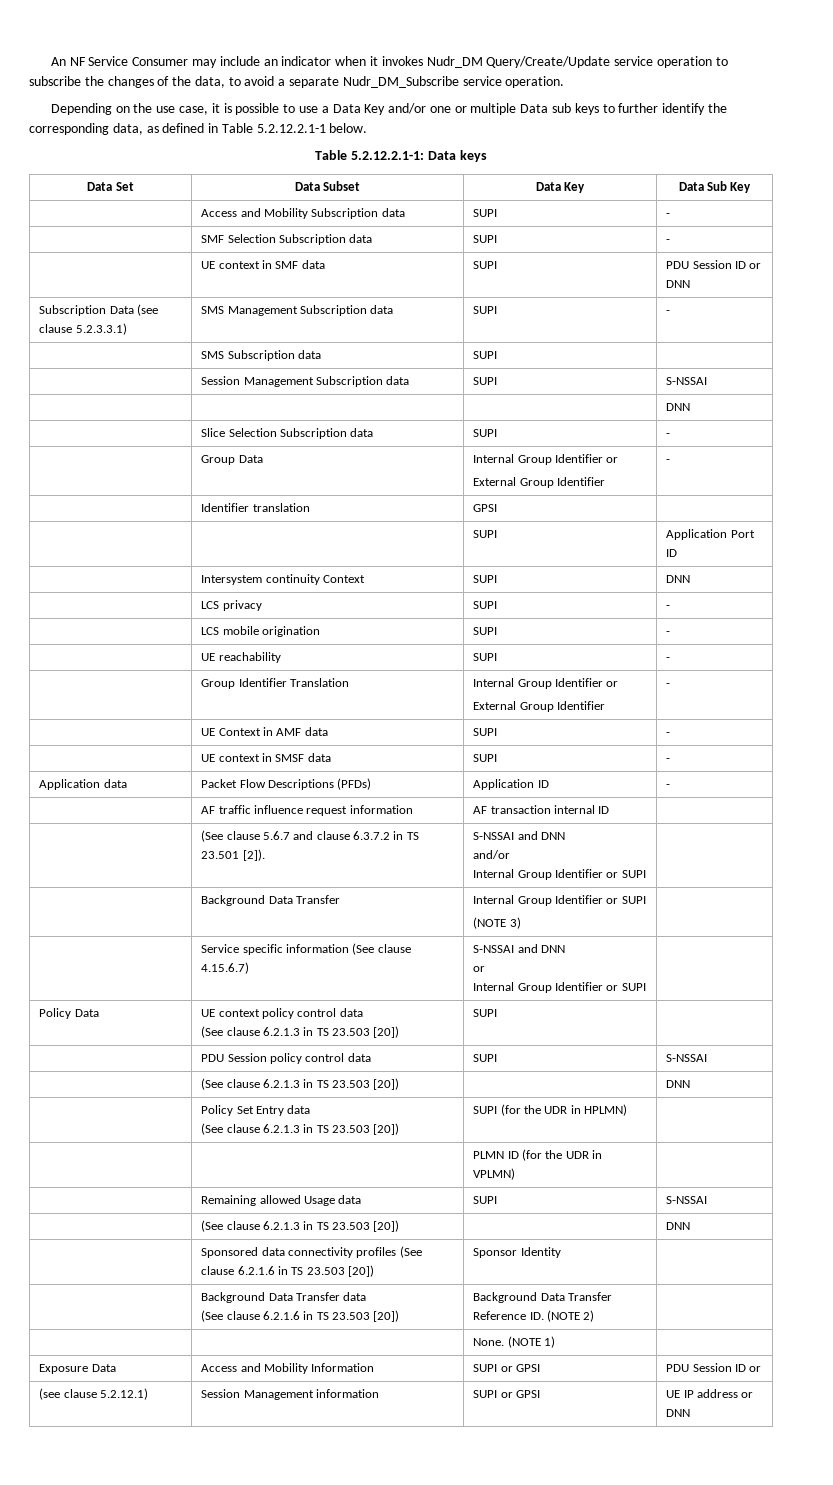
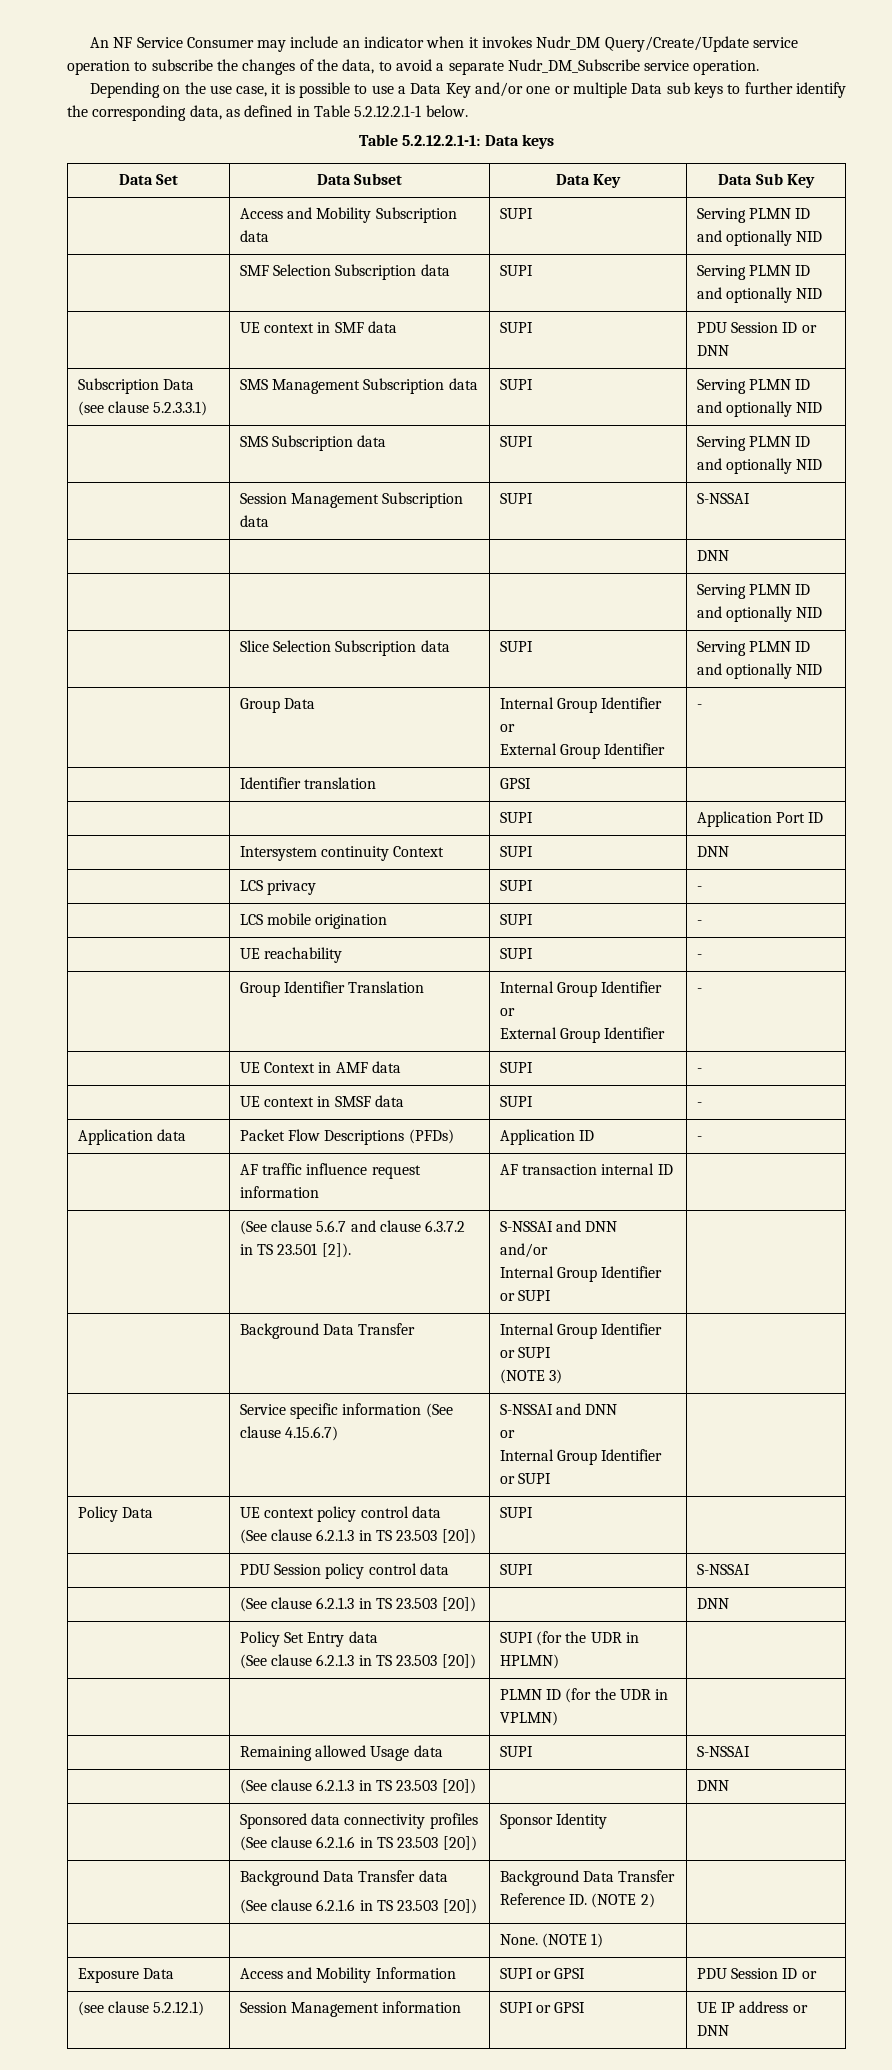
[666,213,671,217] - -> [696,208,811,223] [696,230,823,246] Serving PLMN ID and optionally NID
[666,239,671,243] - -> [696,265,811,280] [696,287,823,303] Serving PLMN ID and optionally NID
[666,310,671,314] [201,350,321,361] [473,351,498,359] - // | SMS Subscription data | SUPI | -> [696,379,811,394] [696,401,823,417] [239,435,387,451] [499,436,533,447] [696,436,811,451] [696,458,823,474] Serving PLMN ID and optionally NID // | SMS Subscription data | SUPI | Serving PLMN ID and optionally NID
(691, 407) none -> [696,584,811,599] [696,606,823,622] // | | | Serving PLMN ID and optionally NID
[666,433,671,437] - -> [696,641,811,656] [696,663,823,679] Serving PLMN ID and optionally NID

